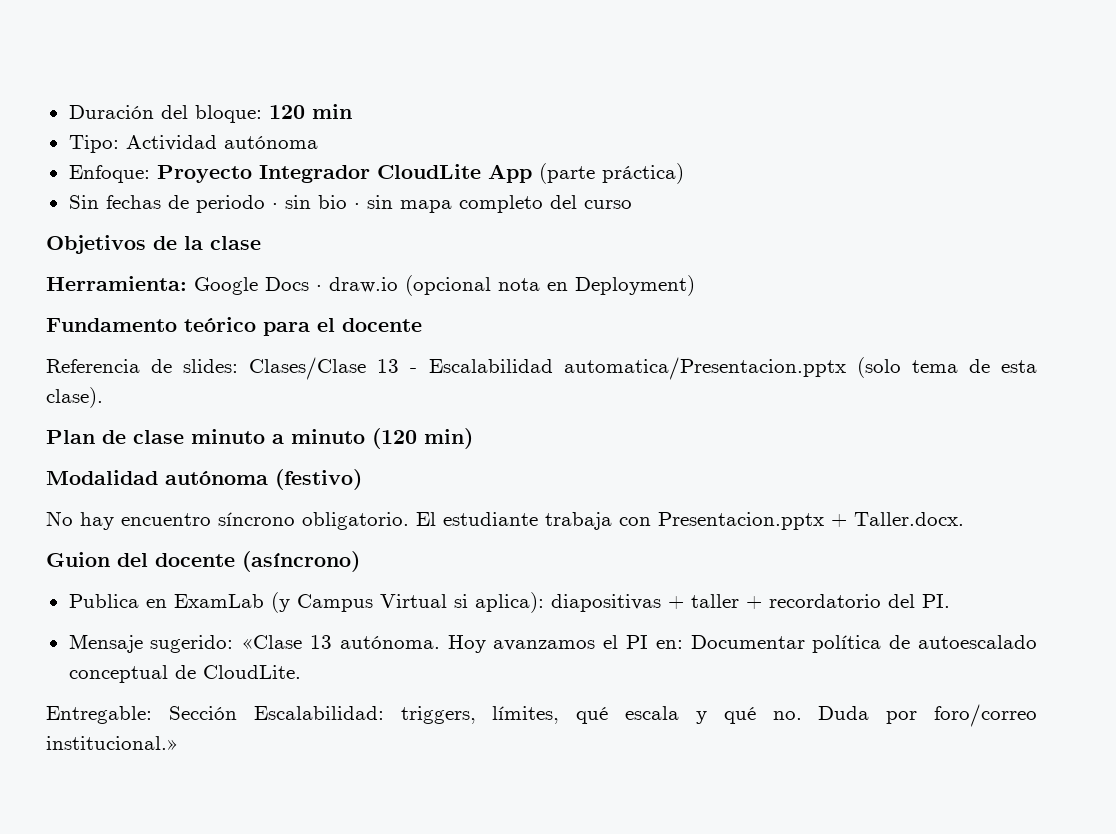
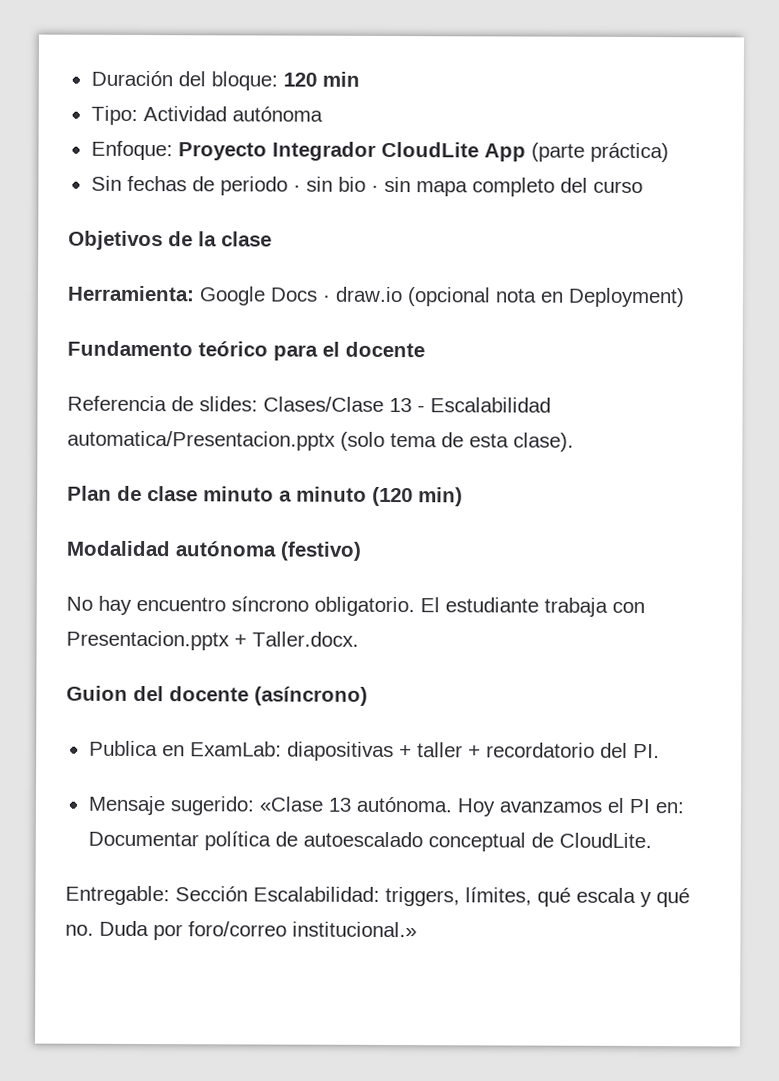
[173,592,544,613] ExamLab (y Campus Virtual si aplica): -> [189,741,282,757] ExamLab:

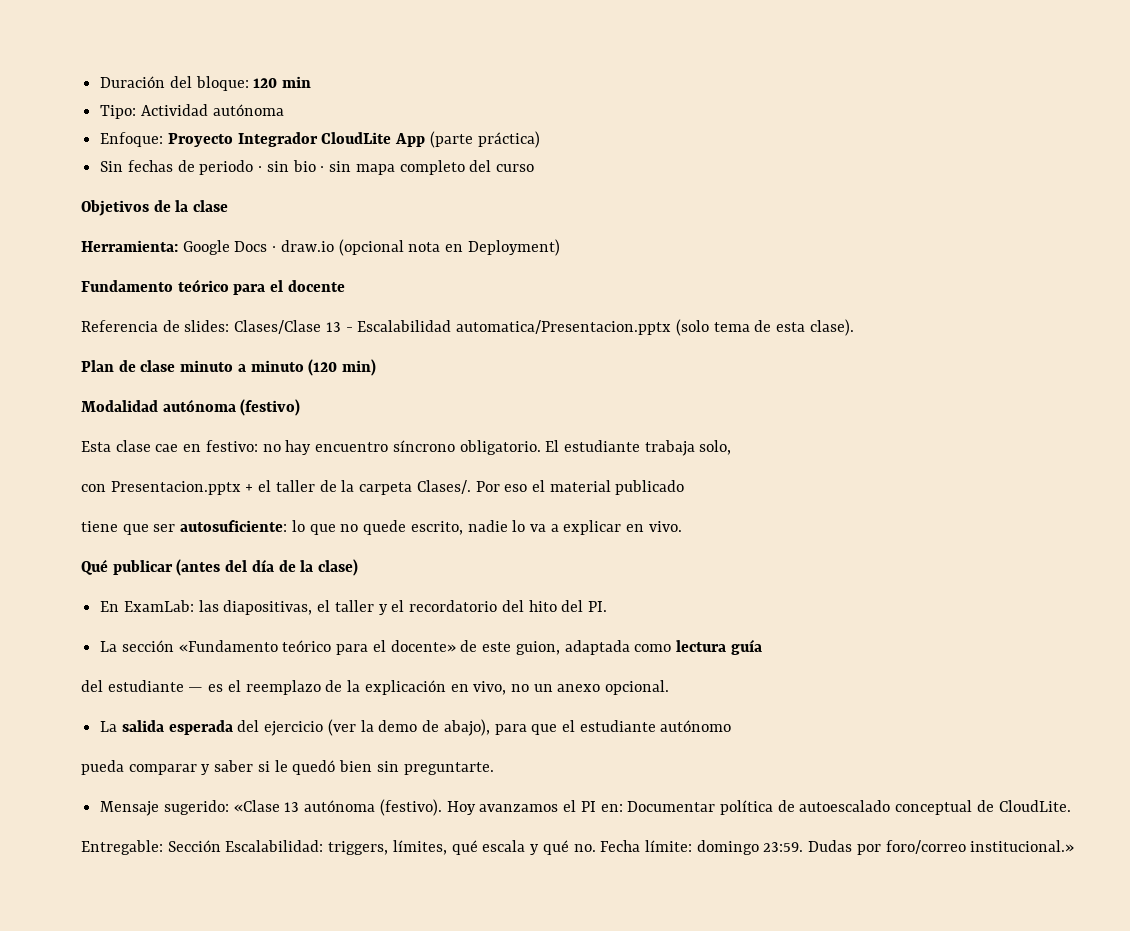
[66,596,93,611] No -> [81,440,281,452] Esta clase cae en festivo: no
(608, 607) none -> [699,440,732,455] solo, //
[252,631,359,647] [66,685,368,706] [88,740,660,762] Taller.docx. // Guion del docente (asíncrono) // Publica en ExamLab: diapositivas + taller + recordatorio del PI. -> [258,480,685,495] [81,520,682,535] [81,559,359,576] [100,600,607,615] [100,639,762,655] [81,680,670,695] [100,719,732,736] [81,760,494,775] el taller de la carpeta Clases/. Por eso el material publicado // tiene que ser autosuficiente: lo que no quede escrito, nadie lo va a explicar en vivo. // Qué publicar (antes del día de la clase) // En ExamLab: las diapositivas, el taller y el recordatorio del hito del PI. // La sección «Fundamento teórico para el docente» de este guion, adaptada como lectura guía // del estudiante — es el reemplazo de la explicación en vivo, no un anexo opcional. // La salida esperada del ejercicio (ver la demo de abajo), para que el estudiante autónomo // pueda comparar y saber si le quedó bien sin preguntarte.
[355,796,452,813] autónoma. -> [304,799,442,816] autónoma (festivo).
[99,920,149,937] Duda -> [600,840,853,855] Fecha límite: domingo 23:59. Dudas

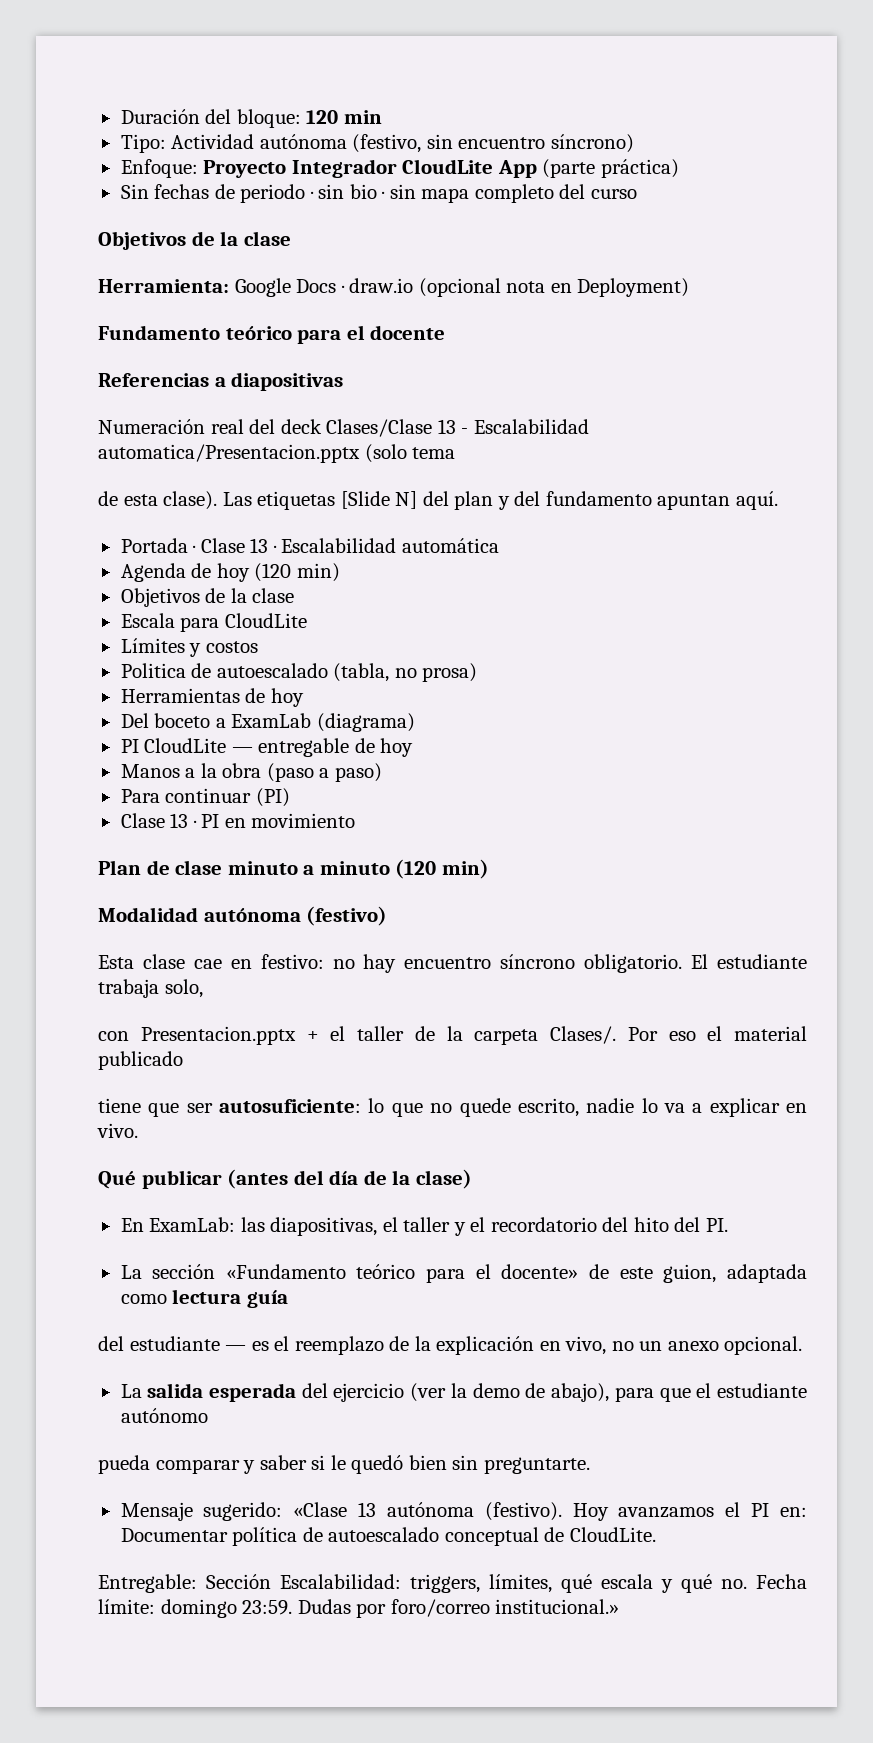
(284, 110) none -> [352,134,634,153] (festivo, sin encuentro síncrono)
[81,320,230,332] Referencia de slides: -> [98,372,344,391] [98,419,322,434] Referencias a diapositivas // Numeración real del deck
(750, 327) none -> (456, 453) //
(854, 327) none -> [222,491,778,510] [120,538,499,553] [120,563,340,582] [120,588,295,607] [120,613,307,632] [120,638,258,657] [120,663,478,682] [120,688,304,707] [120,713,415,732] [120,738,414,757] [120,763,382,782] [120,788,290,807] [120,813,356,828] Las etiquetas [Slide N] del plan y del fundamento apuntan aquí. // Portada · Clase 13 · Escalabilidad automática // Agenda de hoy (120 min) // Objetivos de la clase // Escala para CloudLite // Límites y costos // Politica de autoescalado (tabla, no prosa) // Herramientas de hoy // Del boceto a ExamLab (diagrama) // PI CloudLite — entregable de hoy // Manos a la obra (paso a paso) // Para continuar (PI) // Clase 13 · PI en movimiento

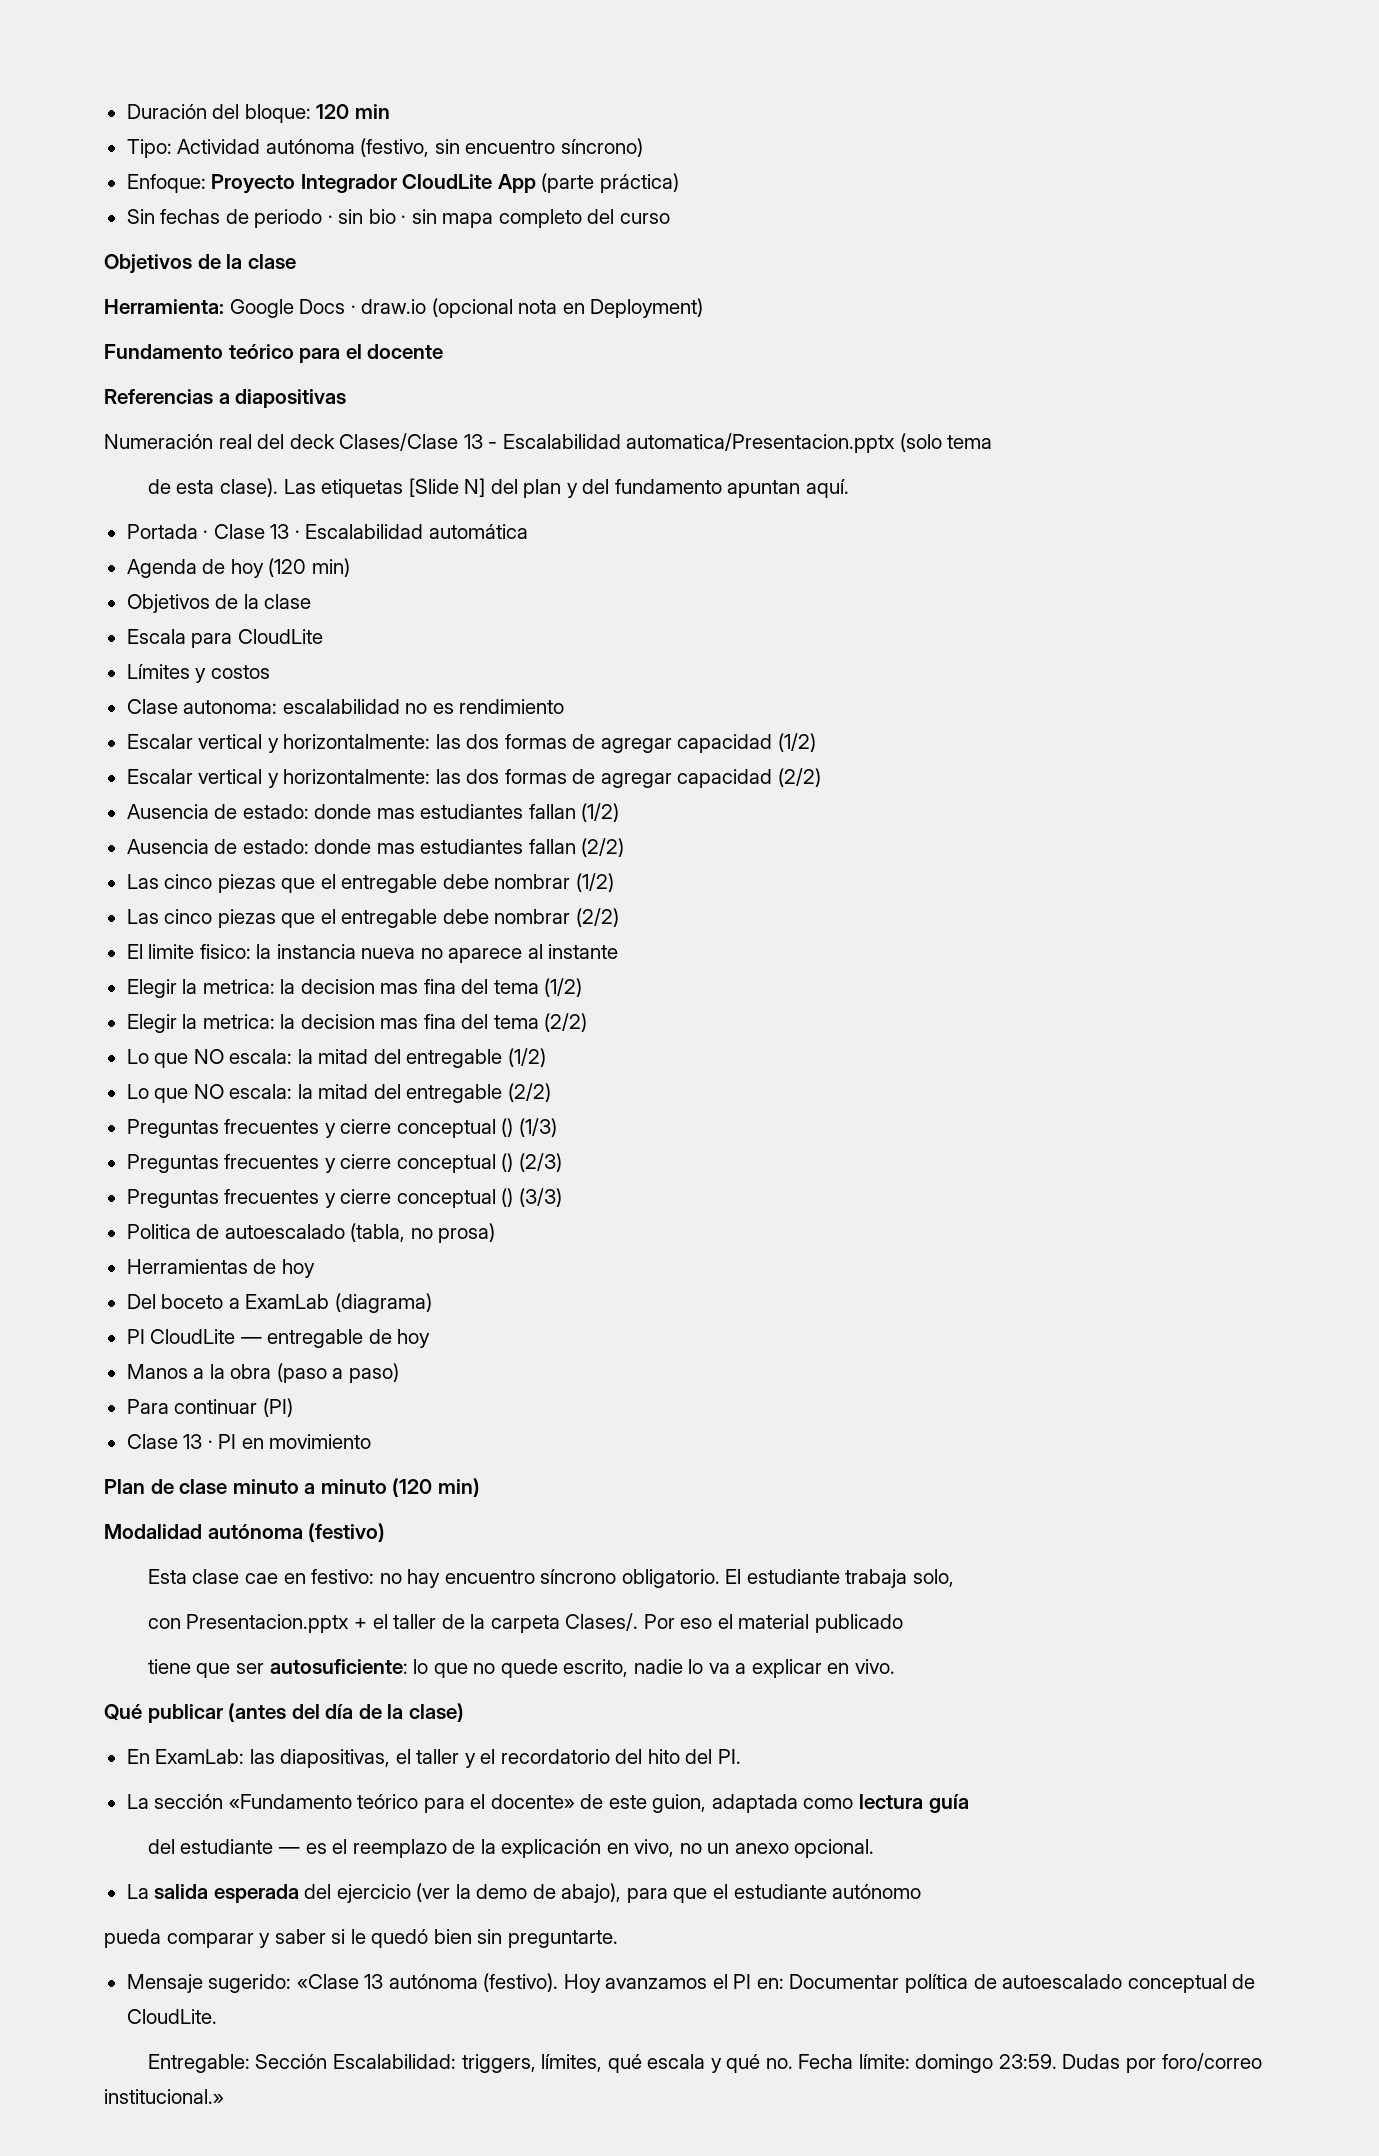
(258, 647) none -> [126,699,565,714] [126,733,816,753] [126,768,821,788] [126,803,620,822] [126,838,625,857] [126,873,614,893] [126,908,619,928] [126,944,619,963] [126,978,583,998] [126,1013,588,1033] [126,1048,546,1068] [126,1083,551,1103] [126,1118,557,1138] [126,1153,562,1173] [126,1188,562,1208] // Clase autonoma: escalabilidad no es rendimiento // Escalar vertical y horizontalmente: las dos formas de agregar capacidad (1/2) // Escalar vertical y horizontalmente: las dos formas de agregar capacidad (2/2) // Ausencia de estado: donde mas estudiantes fallan (1/2) // Ausencia de estado: donde mas estudiantes fallan (2/2) // Las cinco piezas que el entregable debe nombrar (1/2) // Las cinco piezas que el entregable debe nombrar (2/2) // El limite fisico: la instancia nueva no aparece al instante // Elegir la metrica: la decision mas fina del tema (1/2) // Elegir la metrica: la decision mas fina del tema (2/2) // Lo que NO escala: la mitad del entregable (1/2) // Lo que NO escala: la mitad del entregable (2/2) // Preguntas frecuentes y cierre conceptual () (1/3) // Preguntas frecuentes y cierre conceptual () (2/3) // Preguntas frecuentes y cierre conceptual () (3/3)

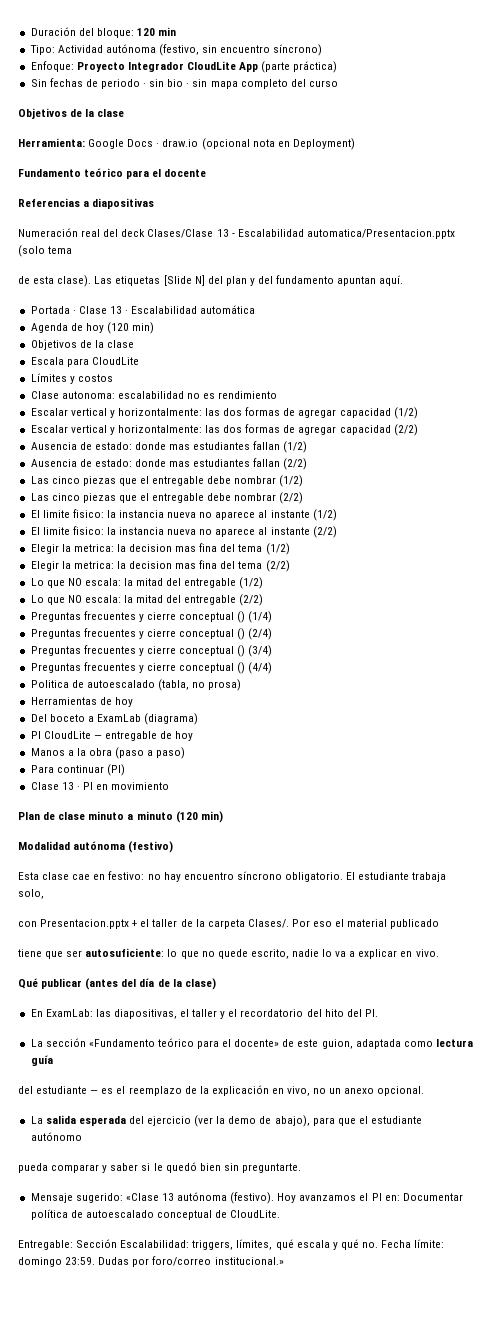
(619, 951) none -> [312,509,337,521] [30,526,337,538] (1/2) // El limite fisico: la instancia nueva no aparece al instante (2/2)
[518,1118,557,1137] [126,1153,562,1173] [126,1188,562,1208] (1/3) // Preguntas frecuentes y cierre conceptual () (2/3) // Preguntas frecuentes y cierre conceptual () (3/3) -> [248,611,273,623] [30,628,273,640] [30,645,273,657] [30,662,273,674] (1/4) // Preguntas frecuentes y cierre conceptual () (2/4) // Preguntas frecuentes y cierre conceptual () (3/4) // Preguntas frecuentes y cierre conceptual () (4/4)

